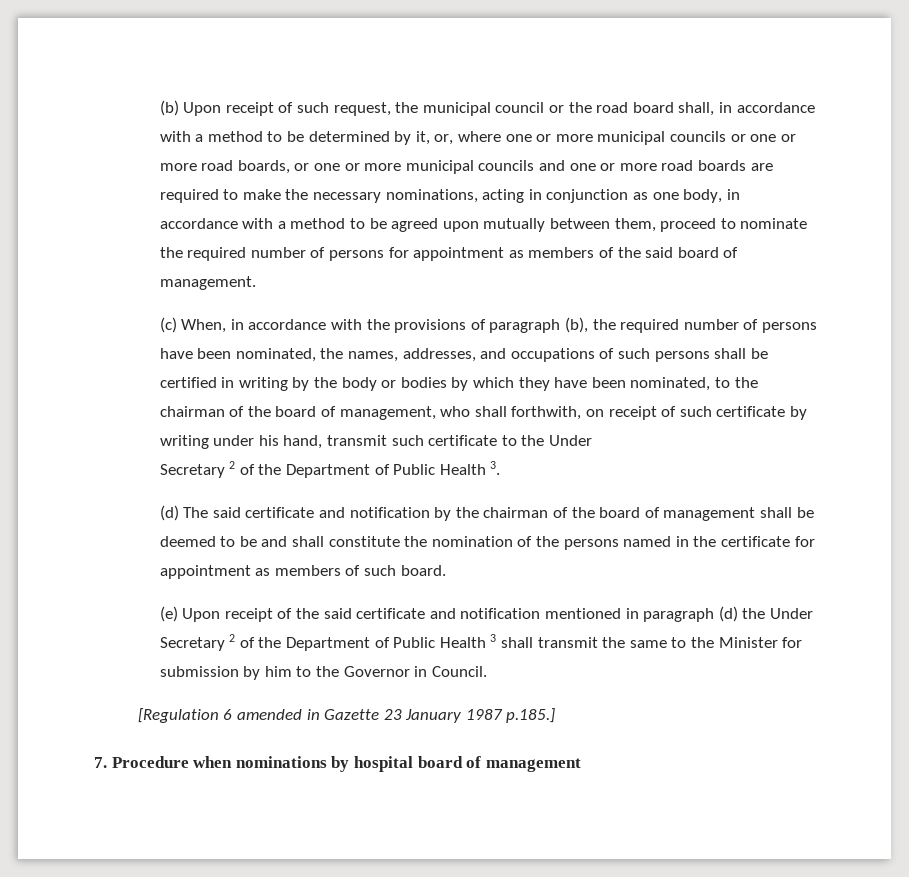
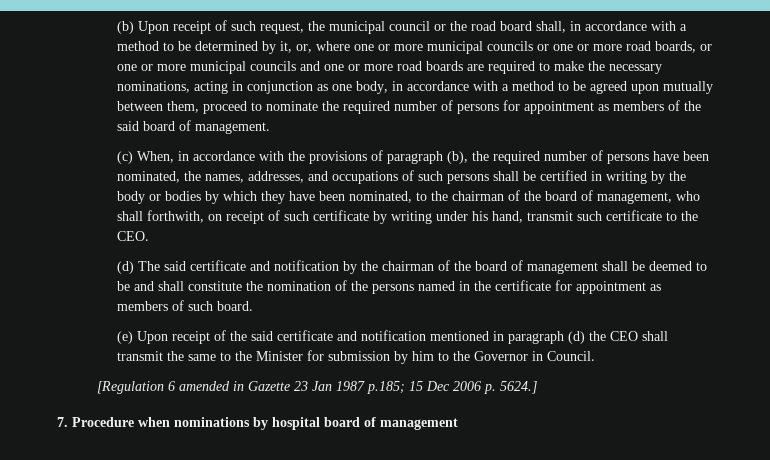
[548,435,592,446] [159,461,501,478] Under // Secretary 2 of the Department of Public Health 3. -> [116,231,149,241] CEO.
[769,608,813,619] [159,634,497,651] Under Secretary 2 of the Department of Public Health 3 -> [609,331,638,341] CEO
[405,708,556,723] January 1987 p.185.] -> [311,381,537,394] Jan 1987 p.185; 15 Dec 2006 p. 5624.]

